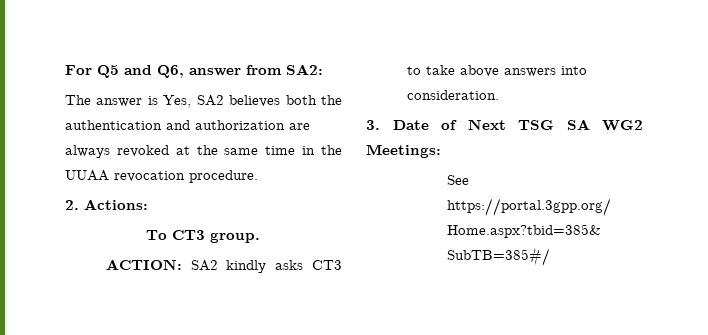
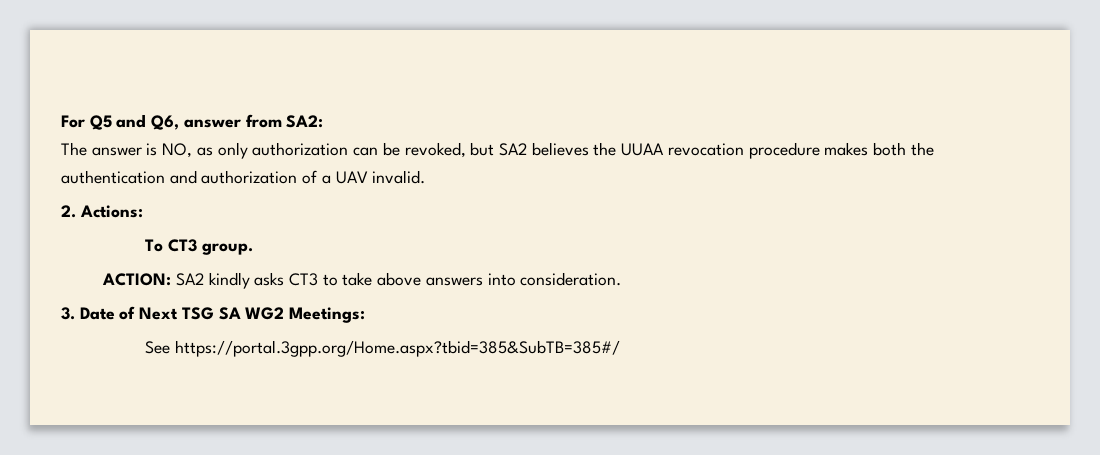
[163,95,281,108] Yes, SA2 believes -> [162,142,869,159] NO, as only authorization can be revoked, but SA2 believes the UUAA revocation procedure makes
[289,123,310,130] [65,145,342,158] [65,170,258,183] are always revoked at the same time in the UUAA revocation procedure. -> [302,170,426,184] of a UAV invalid.

